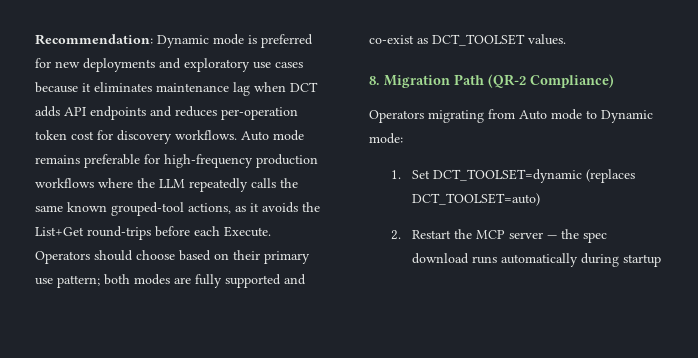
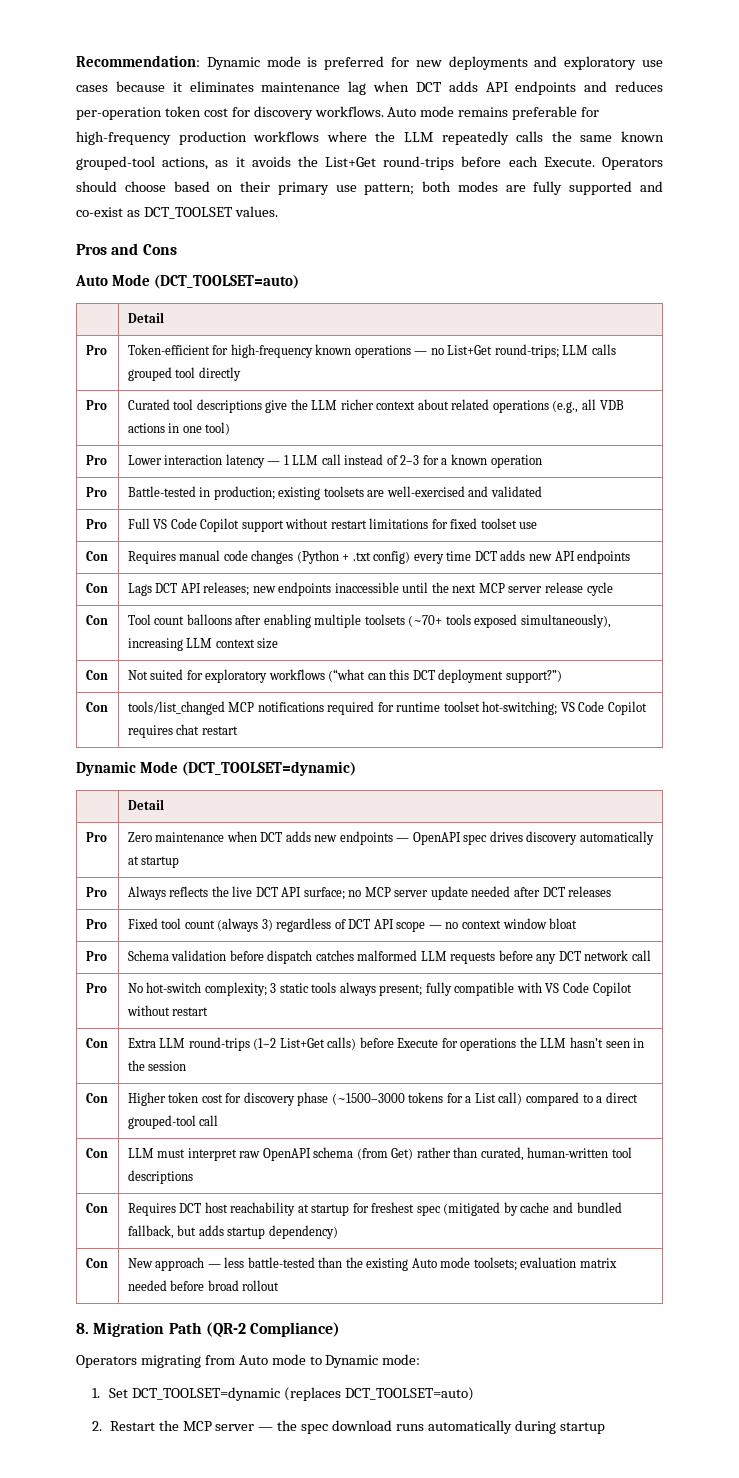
(566, 39) none -> [76,243,177,255] [75,274,299,289] [127,312,164,323] [85,345,107,355] [127,344,616,358] [127,367,241,381] [85,400,107,410] [127,399,624,413] [127,422,231,435] [85,455,107,465] [127,454,542,468] [85,487,107,497] [127,486,542,500] [85,519,107,529] [127,518,538,532] [85,551,108,561] [127,550,631,564] [85,583,108,593] [127,582,613,596] [85,615,108,625] [127,614,611,628] [127,638,279,651] [85,670,108,680] [127,669,562,683] [85,702,108,712] [127,701,647,715] [127,724,238,738] [76,761,356,776] [127,799,164,810] [85,832,107,842] [127,831,654,845] [127,856,180,868] [85,887,107,897] [127,886,612,900] [85,919,107,929] [127,918,578,932] [85,951,107,961] [127,950,651,964] [85,983,107,993] [127,982,632,996] [126,1005,209,1016] [85,1038,108,1048] [127,1037,645,1051] [127,1060,187,1071] [85,1093,108,1103] [127,1092,638,1106] [127,1115,219,1129] [85,1148,108,1158] [127,1147,632,1161] [127,1170,193,1184] [85,1203,108,1213] [127,1202,622,1216] [127,1225,338,1239] [85,1258,108,1268] [127,1257,617,1271] [127,1280,280,1291] // Pros and Cons // Auto Mode (DCT_TOOLSET=auto) // | Detail // Pro | Token-efficient for high-frequency known operations — no List+Get round-trips; LLM calls grouped tool directly // Pro | Curated tool descriptions give the LLM richer context about related operations (e.g., all VDB actions in one tool) // Pro | Lower interaction latency — 1 LLM call instead of 2–3 for a known operation // Pro | Battle-tested in production; existing toolsets are well-exercised and validated // Pro | Full VS Code Copilot support without restart limitations for fixed toolset use // Con | Requires manual code changes (Python + .txt config) every time DCT adds new API endpoints // Con | Lags DCT API releases; new endpoints inaccessible until the next MCP server release cycle // Con | Tool count balloons after enabling multiple toolsets (~70+ tools exposed simultaneously), increasing LLM context size // Con | Not suited for exploratory workflows (“what can this DCT deployment support?”) // Con | tools/list_changed MCP notifications required for runtime toolset hot-switching; VS Code Copilot requires chat restart // Dynamic Mode (DCT_TOOLSET=dynamic) // | Detail // Pro | Zero maintenance when DCT adds new endpoints — OpenAPI spec drives discovery automatically at startup // Pro | Always reflects the live DCT API surface; no MCP server update needed after DCT releases // Pro | Fixed tool count (always 3) regardless of DCT API scope — no context window bloat // Pro | Schema validation before dispatch catches malformed LLM requests before any DCT network call // Pro | No hot-switch complexity; 3 static tools always present; fully compatible with VS Code Copilot without restart // Con | Extra LLM round-trips (1–2 List+Get calls) before Execute for operations the LLM hasn’t seen in the session // Con | Higher token cost for discovery phase (~1500–3000 tokens for a List call) compared to a direct grouped-tool call // Con | LLM must interpret raw OpenAPI schema (from Get) rather than curated, human-written tool descriptions // Con | Requires DCT host reachability at startup for freshest spec (mitigated by cache and bundled fallback, but adds startup dependency) // Con | New approach — less battle-tested than the existing Auto mode toolsets; evaluation matrix needed before broad rollout

